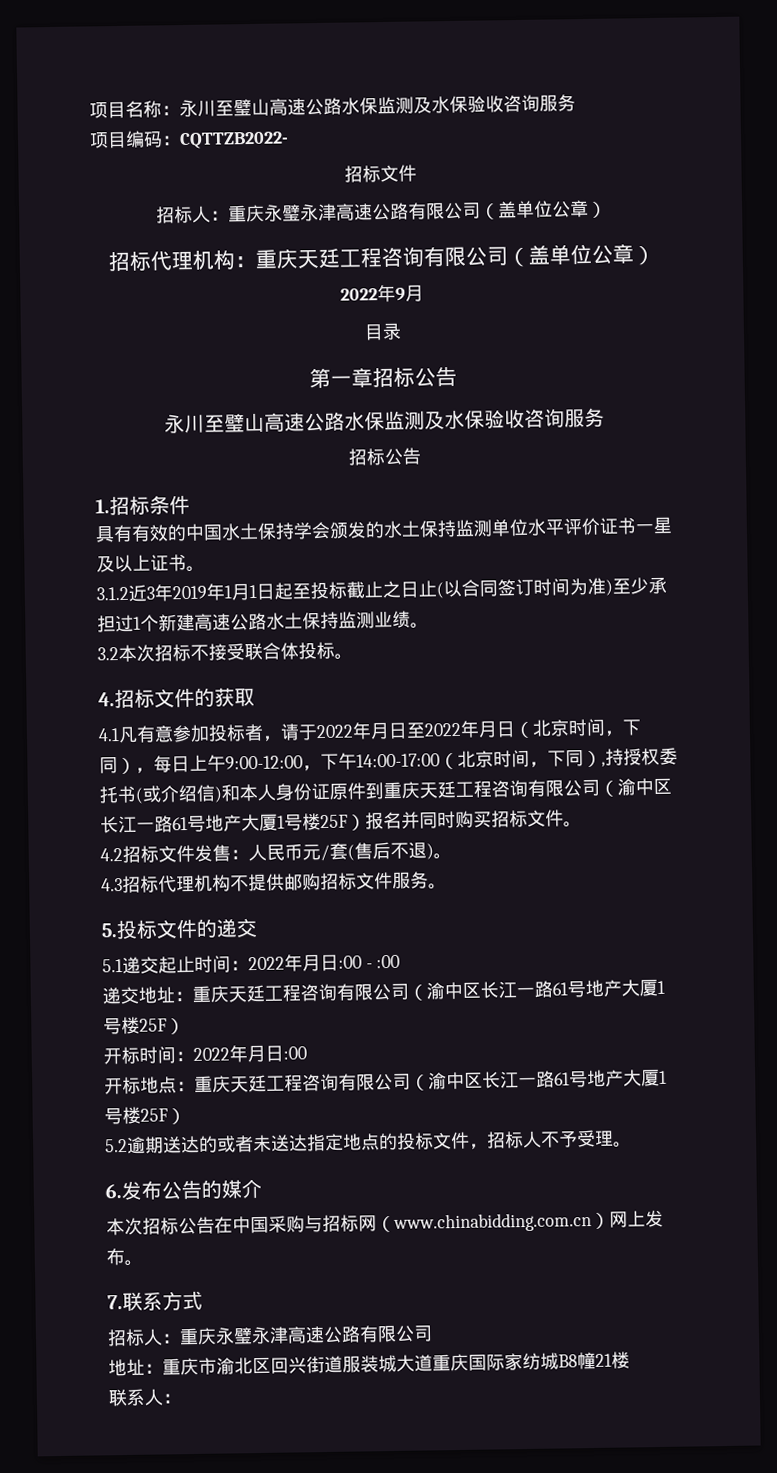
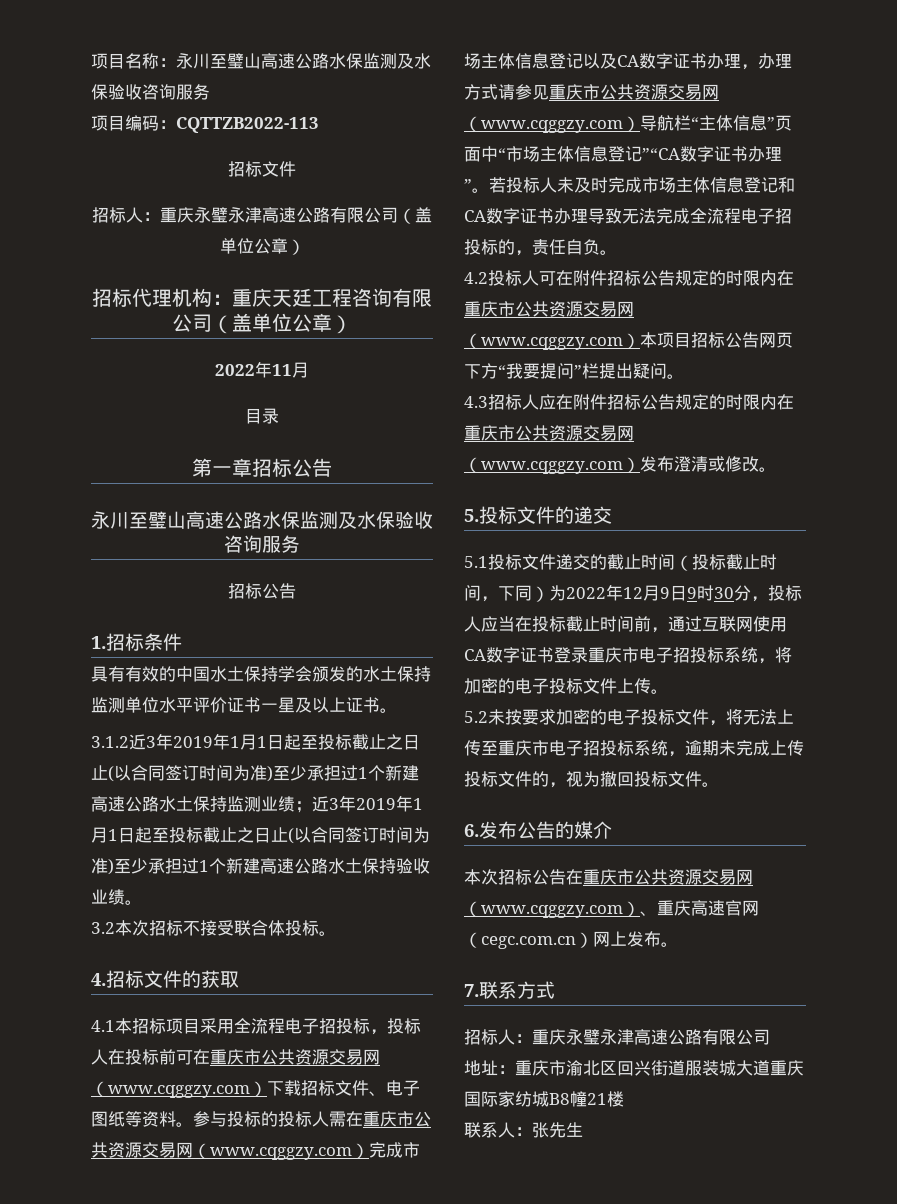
[179,131,289,150] CQTTZB2022- -> [176,117,319,133] CQTTZB2022-113
[395,287,406,301] 9 -> [272,364,292,376] 11
(411, 619) none -> [295,795,423,813] [91,827,430,844] [91,858,430,875] [91,889,125,905] ；近3年2019年1月1日起至投标截止之日止(以合同签订时间为准)至少承担过1个新建高速公路水土保持验收业绩
[118,718,642,744] [99,747,678,775] [99,778,672,804] [100,809,582,834] [100,841,452,864] [101,871,429,894] 凡有意参加投标者，请于2022年月日至2022年月日（北京时间，下同），每日上午9:00-12:00，下午14:00-17:00（北京时间，下同）,持授权委托书(或介绍信)和本人身份证原件到重庆天廷工程咨询有限公司（渝中区长江一路61号地产大厦1号楼25F）报名并同时购买招标文件。 // 4.2招标文件发售：人民币元/套(售后不退)。 // 4.3招标代理机构不提供邮购招标文件服务 -> [115,1018,421,1035] [91,1049,380,1065] [91,1080,420,1098] [91,1111,431,1127] [91,1142,420,1160] [464,53,792,70] [464,84,719,100] [464,115,792,133] [464,146,782,162] [464,177,795,193] [464,208,792,224] [464,239,617,256] [464,270,794,286] [464,301,634,317] [464,332,793,350] [464,363,684,379] [464,394,794,410] [464,425,634,441] [464,456,759,474] 本招标项目采用全流程电子招投标，投标人在投标前可在重庆市公共资源交易网（www.cqggzy.com）下载招标文件、电子图纸等资料。参与投标的投标人需在重庆市公共资源交易网（www.cqggzy.com）完成市场主体信息登记以及CA数字证书办理，办理方式请参见重庆市公共资源交易网（www.cqggzy.com）导航栏“主体信息”页面中“市场主体信息登记”“CA数字证书办理”。若投标人未及时完成市场主体信息登记和CA数字证书办理导致无法完成全流程电子招投标的，责任自负。 // 4.2投标人可在附件招标公告规定的时限内在重庆市公共资源交易网（www.cqggzy.com）本项目招标公告网页下方“我要提问”栏提出疑问。 // 4.3招标人应在附件招标公告规定的时限内在重庆市公共资源交易网（www.cqggzy.com）发布澄清或修改
[122,954,401,975] [102,978,665,1005] [103,1016,185,1035] [103,1044,307,1065] [104,1068,667,1095] [104,1106,186,1125] [105,1129,614,1154] 递交起止时间：2022年月日:00 - :00 // 递交地址：重庆天廷工程咨询有限公司（渝中区长江一路61号地产大厦1号楼25F） // 开标时间：2022年月日:00 // 开标地点：重庆天廷工程咨询有限公司（渝中区长江一路61号地产大厦1号楼25F） // 5.2逾期送达的或者未送达指定地点的投标文件，招标人不予受理 -> [488,554,777,571] [464,584,802,602] [464,616,787,633] [464,647,792,664] [464,678,668,694] [464,709,794,726] [464,740,804,757] [464,771,702,788] 投标文件递交的截止时间（投标截止时间，下同）为2022年12月9日9时30分，投标人应当在投标截止时间前，通过互联网使用CA数字证书登录重庆市电子招投标系统，将加密的电子投标文件上传。 // 5.2未按要求加密的电子投标文件，将无法上传至重庆市电子招投标系统，逾期未完成上传投标文件的，视为撤回投标文件
[232,1212,592,1234] 中国采购与招标网（www.chinabidding.com.cn -> [583,869,753,885] [464,900,759,918] [464,932,576,949] 重庆市公共资源交易网（www.cqggzy.com）、重庆高速官网（cegc.com.cn
(181, 1398) none -> [532,1122,583,1138] 张先生

